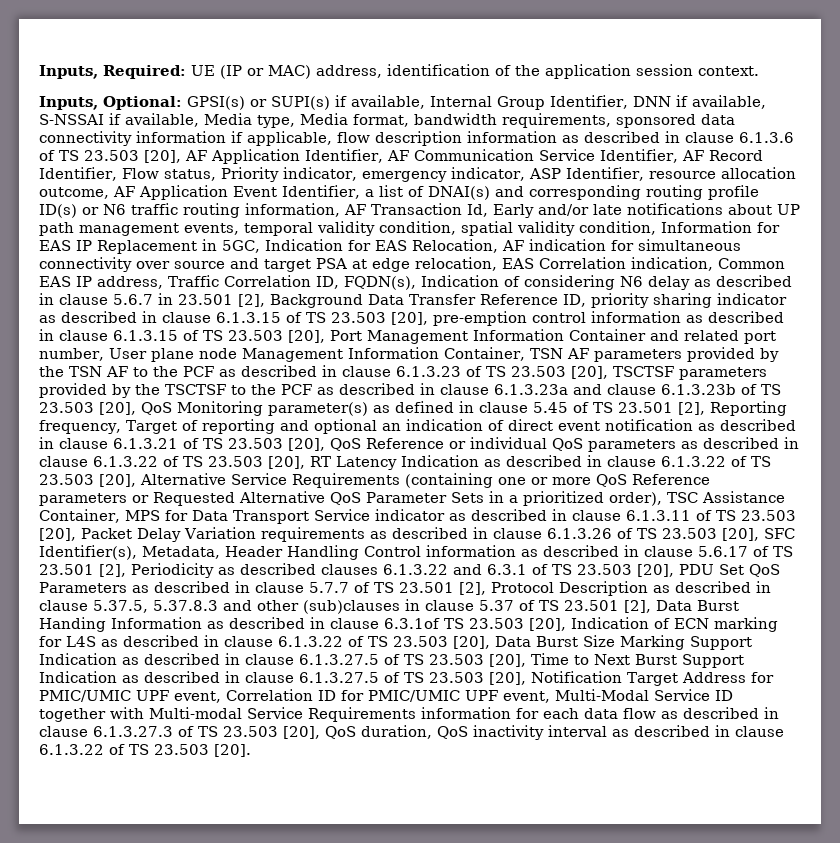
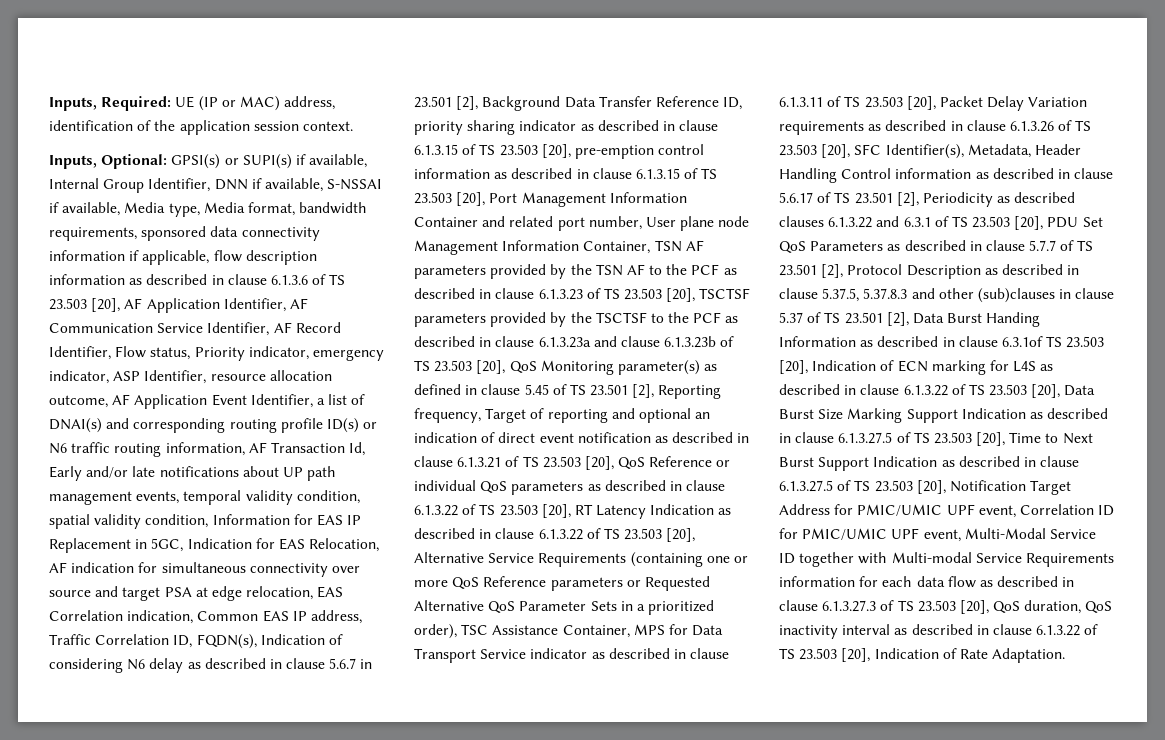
[214,744,251,757] [20]. -> [841,648,1066,663] [20], Indication of Rate Adaptation.

